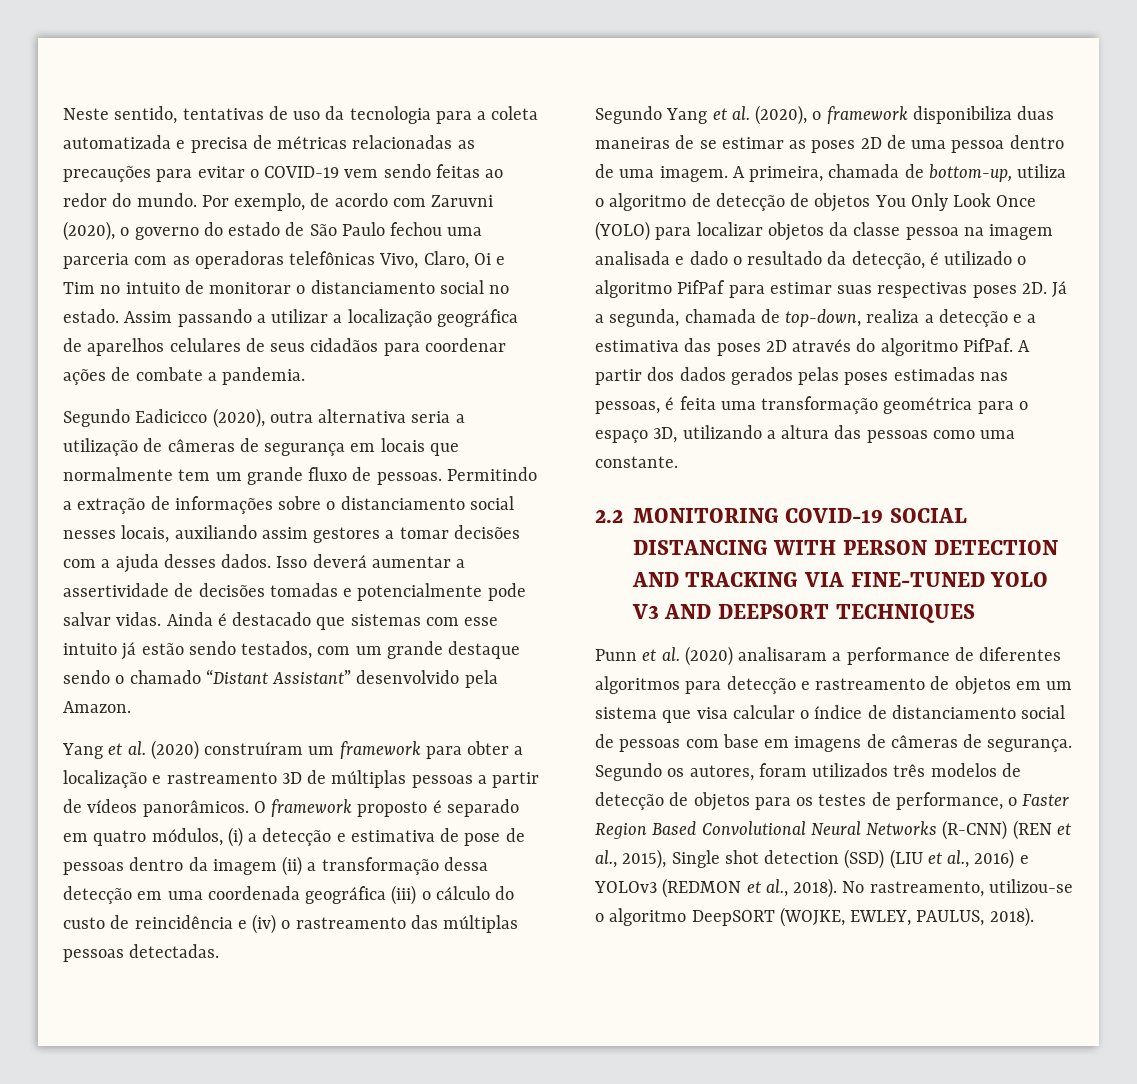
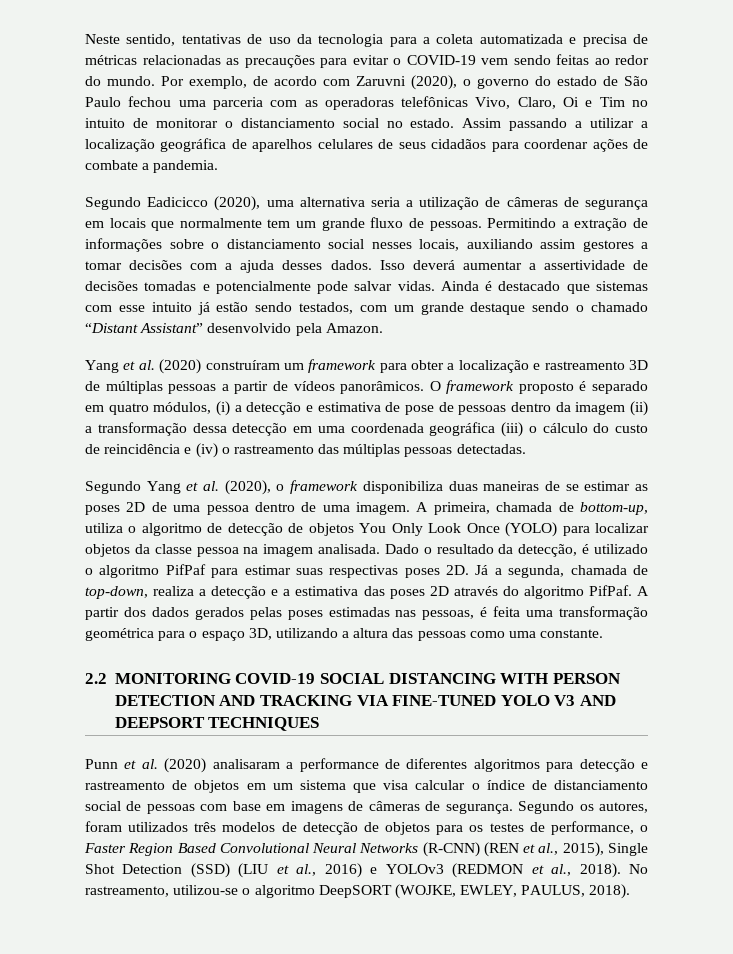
[269,411,313,423] outra -> [266,200,294,207] uma
[595,251,728,265] analisada e dado -> [318,544,419,554] analisada. Dado
[724,850,840,864] shot detection -> [85,864,183,874] Shot Detection

